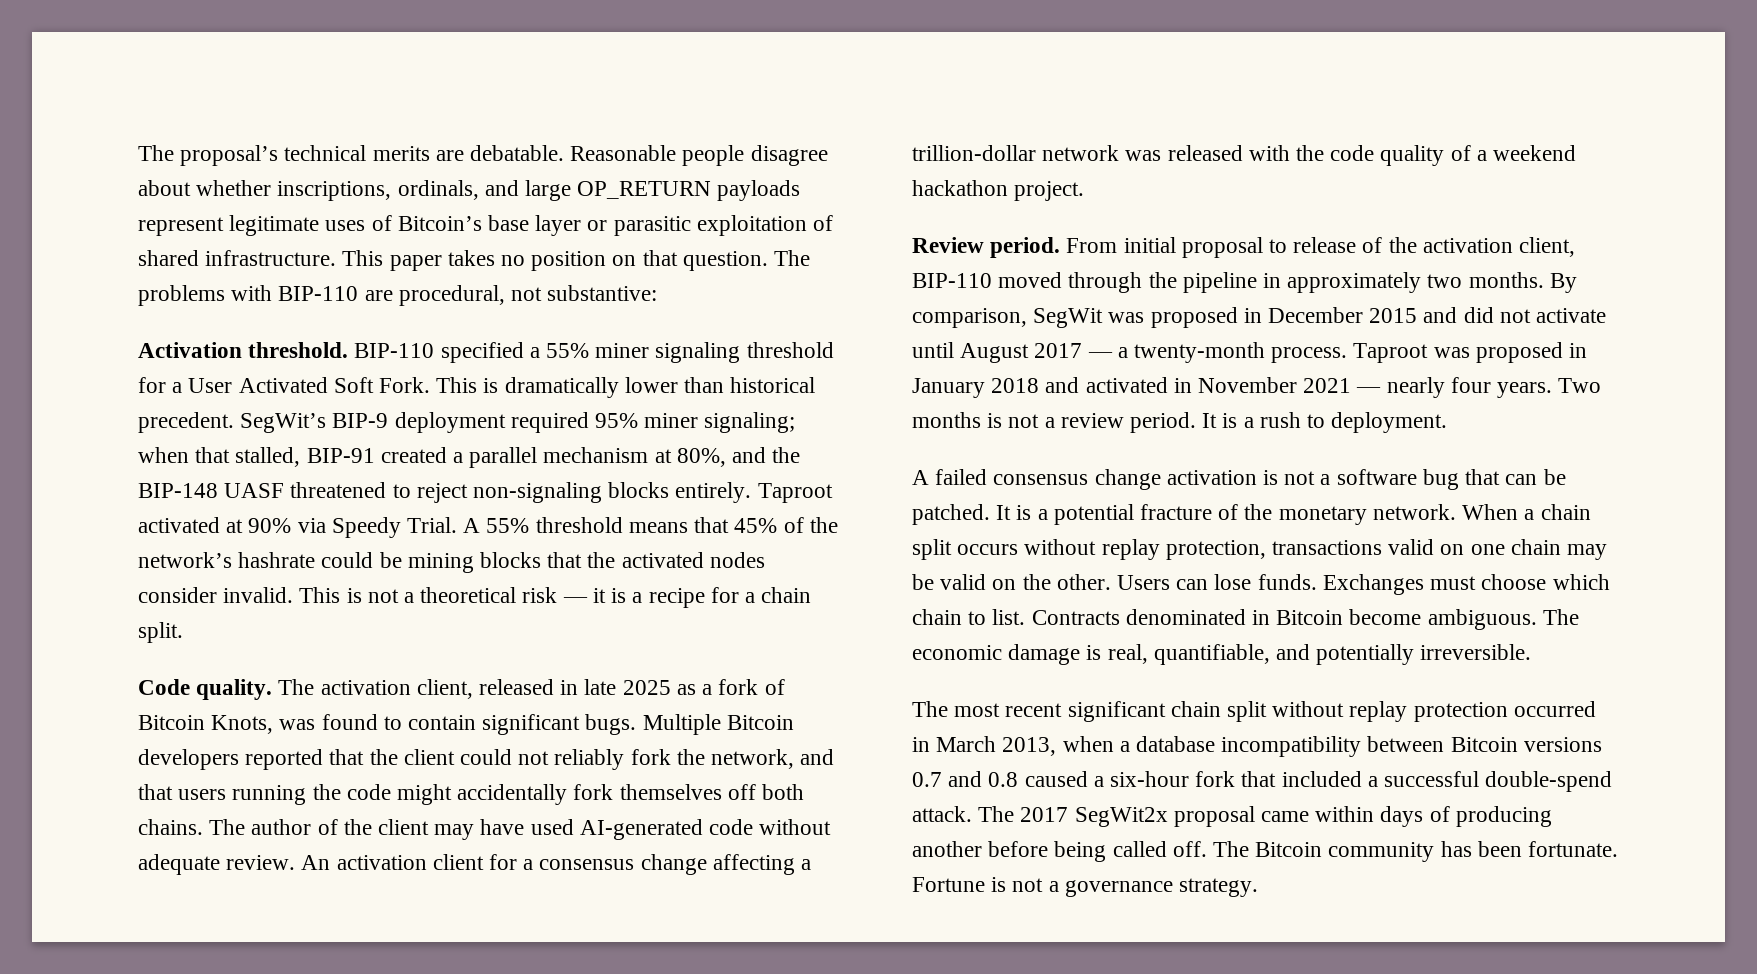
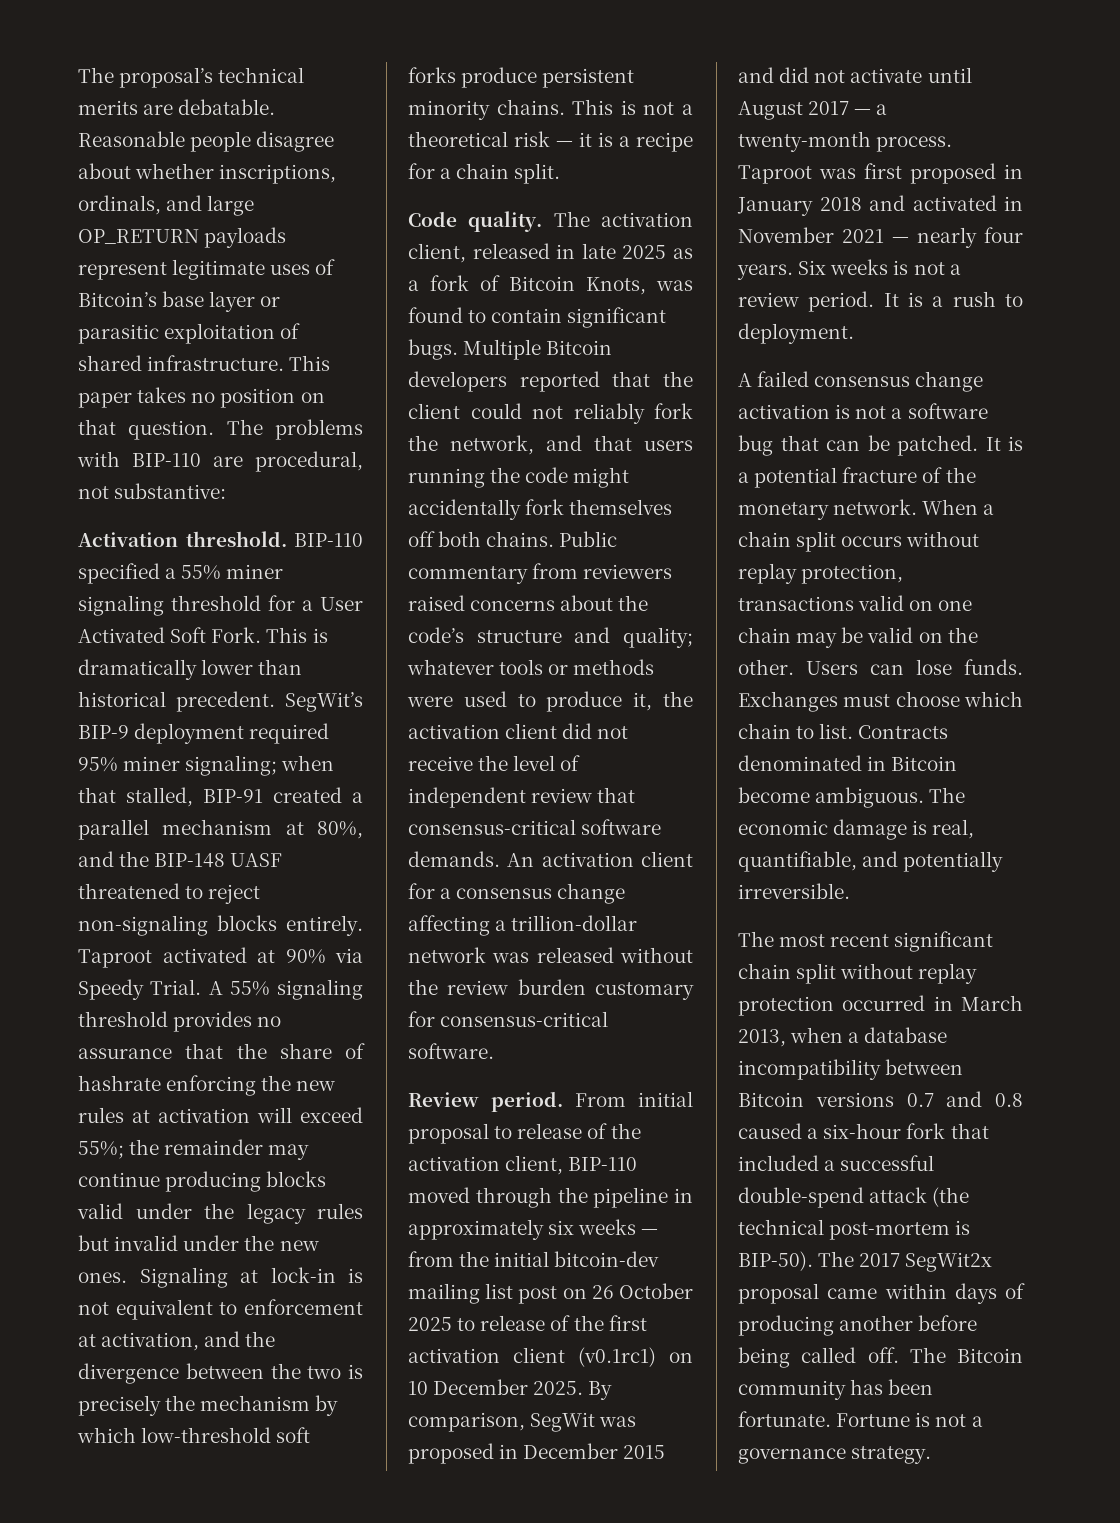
[535,517,838,533] [138,552,765,573] [138,587,294,603] threshold means that 45% of the network’s hashrate could be mining blocks that the activated nodes consider invalid. -> [277,979,363,1000] [78,1011,282,1032] [78,1043,365,1059] [78,1075,336,1096] [78,1107,363,1123] [78,1139,310,1160] [78,1171,327,1192] [77,1203,363,1224] [78,1235,319,1251] [78,1267,363,1288] [78,1299,364,1320] [78,1331,276,1351] [78,1363,363,1384] [78,1395,339,1416] [77,1427,311,1443] [408,67,635,88] [408,99,565,120] signaling threshold provides no assurance that the share of hashrate enforcing the new rules at activation will exceed 55%; the remainder may continue producing blocks valid under the legacy rules but invalid under the new ones. Signaling at lock-in is not equivalent to enforcement at activation, and the divergence between the two is precisely the mechanism by which low-threshold soft forks produce persistent minority chains.
[209,819,832,840] [138,854,296,875] The author of the client may have used AI-generated code without adequate review. -> [559,531,618,547] [408,563,673,584] [408,595,649,611] [408,627,693,648] [407,659,655,675] [407,691,693,712] [408,723,629,739] [408,755,581,771] [408,787,636,808] [408,819,662,835] [408,851,500,867] Public commentary from reviewers raised concerns about the code’s structure and quality; whatever tools or methods were used to produce it, the activation client did not receive the level of independent review that consensus-critical software demands.
[1248,145,1577,166] [912,180,1085,201] with the code quality of a weekend hackathon project. -> [620,947,693,963] [408,979,694,1000] [408,1011,609,1027] [408,1043,494,1059] without the review burden customary for consensus-critical software.
[1427,272,1544,288] two months. -> [548,1219,659,1235] [408,1251,660,1267] [408,1283,693,1304] [408,1315,647,1331] [408,1347,693,1367] [408,1379,584,1395] six weeks — from the initial bitcoin-dev mailing list post on 26 October 2025 to release of the first activation client (v0.1rc1) on 10 December 2025.
(1470, 352) none -> [864,163,902,179] first
[1558,378,1602,393] [912,412,981,428] Two months -> [798,259,889,275] Six weeks
[912,806,972,822] attack. -> [869,1187,970,1207] [738,1219,971,1240] [738,1251,813,1271] attack (the technical post-mortem is BIP-50).

